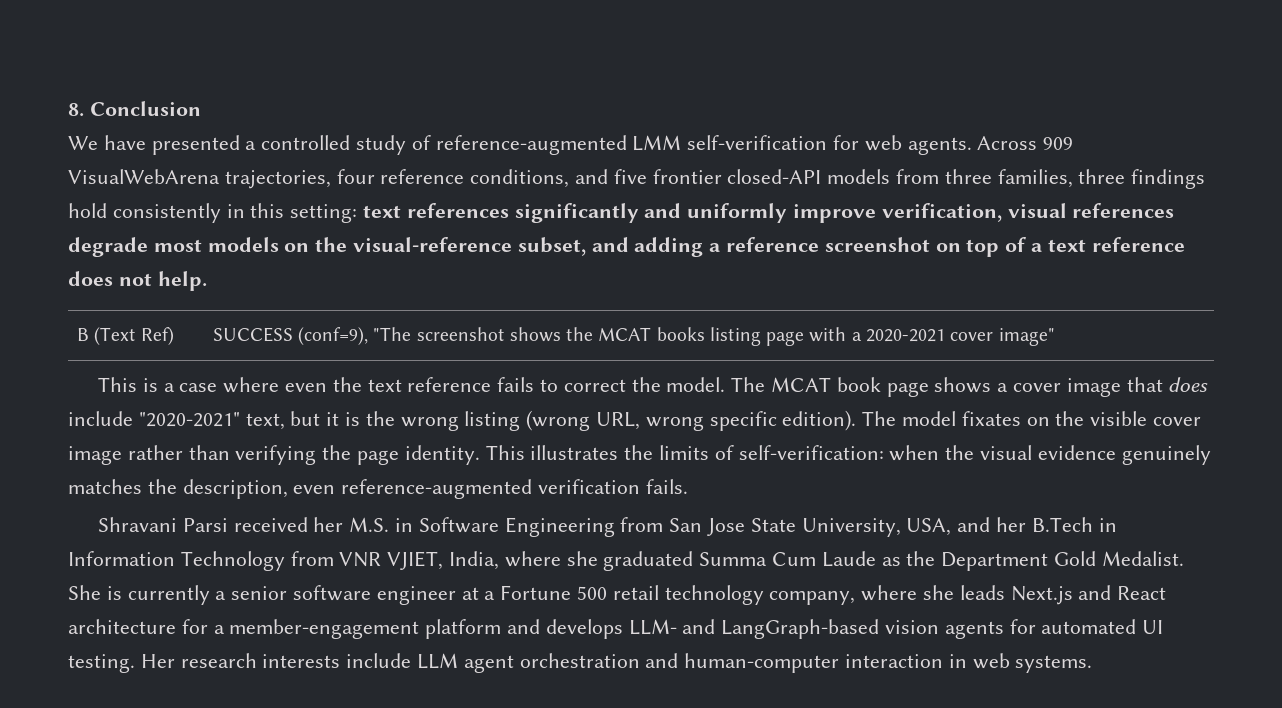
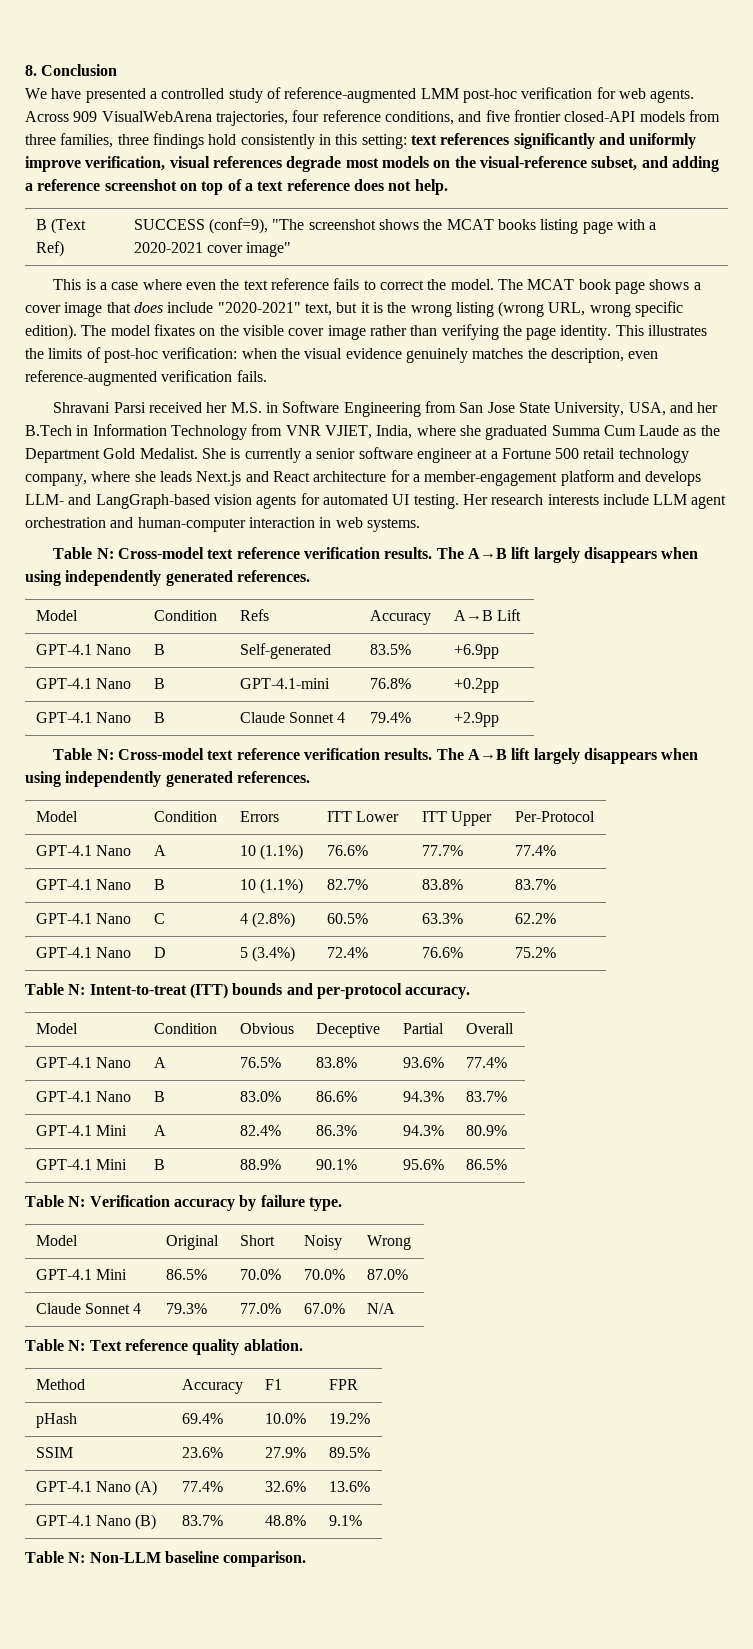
[687,135,828,150] self-verification -> [462,87,593,103] post-hoc verification
[738,445,884,460] self-verification: -> [103,347,238,363] post-hoc verification:
(1093, 664) none -> [53,547,699,563] [25,570,310,586] [35,610,78,621] [153,610,217,621] [239,609,269,621] [369,610,431,625] [453,609,522,621] [35,644,132,655] [153,644,165,655] [239,643,331,659] [369,644,411,655] [453,644,499,659] [35,678,132,689] [153,678,165,689] [239,678,330,689] [369,678,411,689] [453,678,499,693] [35,712,132,723] [153,712,165,723] [239,712,346,723] [369,712,411,723] [453,712,499,727] [53,748,699,764] [25,771,310,787] [35,811,78,822] [153,811,217,822] [239,811,279,822] [326,811,400,822] [421,811,493,826] [514,811,595,822] [35,845,132,856] [153,845,166,856] [239,844,304,860] [326,845,368,856] [421,845,463,856] [514,845,556,856] [35,879,132,890] [153,879,165,890] [239,878,304,894] [326,879,368,890] [421,879,463,890] [514,879,556,890] [35,913,132,924] [153,913,165,924] [239,912,296,928] [326,913,368,924] [421,913,463,924] [514,913,556,924] [35,947,132,958] [153,947,166,958] [239,946,296,962] [326,947,368,958] [421,947,463,958] [514,947,556,958] [25,983,471,999] [35,1023,78,1034] [153,1023,217,1034] [239,1023,294,1034] [315,1023,380,1038] [402,1023,444,1034] [465,1023,514,1034] [35,1057,132,1068] [153,1057,166,1068] [239,1057,281,1068] [315,1057,357,1068] [402,1057,444,1068] [465,1057,507,1068] [35,1091,132,1102] [153,1091,165,1102] [239,1091,281,1102] [315,1091,357,1102] [402,1091,444,1102] [465,1091,507,1102] [35,1125,128,1136] [153,1125,166,1136] [239,1125,281,1136] [315,1125,357,1136] [402,1125,444,1136] [465,1125,507,1136] [35,1159,128,1170] [153,1159,165,1170] [239,1159,281,1170] [315,1159,357,1170] [402,1159,444,1170] [465,1159,507,1170] [25,1195,342,1211] [35,1235,78,1246] [165,1235,219,1250] [239,1235,275,1246] [303,1235,342,1250] [366,1235,411,1250] [35,1269,128,1280] [165,1269,207,1280] [239,1269,281,1280] [303,1269,345,1280] [366,1269,408,1280] [35,1303,142,1314] [165,1303,207,1314] [239,1303,281,1314] [303,1303,345,1314] [366,1303,395,1314] [25,1339,303,1355] [35,1379,85,1390] [181,1379,243,1394] [264,1379,282,1390] [328,1379,358,1390] [35,1413,77,1428] [181,1413,223,1424] [264,1413,306,1424] [328,1413,370,1424] [35,1447,73,1458] [181,1447,223,1458] [264,1447,306,1458] [328,1447,370,1458] [35,1480,158,1496] [181,1481,223,1492] [264,1481,306,1492] [328,1481,370,1492] [35,1514,157,1530] [181,1515,223,1526] [264,1515,306,1526] [328,1515,362,1526] [25,1551,307,1567] // Table N: Cross-model text reference verification results. The A→B lift largely disappears when using independently generated references. // Model | Condition | Refs | Accuracy | A→B Lift // GPT-4.1 Nano | B | Self-generated | 83.5% | +6.9pp // GPT-4.1 Nano | B | GPT-4.1-mini | 76.8% | +0.2pp // GPT-4.1 Nano | B | Claude Sonnet 4 | 79.4% | +2.9pp // Table N: Cross-model text reference verification results. The A→B lift largely disappears when using independently generated references. // Model | Condition | Errors | ITT Lower | ITT Upper | Per-Protocol // GPT-4.1 Nano | A | 10 (1.1%) | 76.6% | 77.7% | 77.4% // GPT-4.1 Nano | B | 10 (1.1%) | 82.7% | 83.8% | 83.7% // GPT-4.1 Nano | C | 4 (2.8%) | 60.5% | 63.3% | 62.2% // GPT-4.1 Nano | D | 5 (3.4%) | 72.4% | 76.6% | 75.2% // Table N: Intent-to-treat (ITT) bounds and per-protocol accuracy. // Model | Condition | Obvious | Deceptive | Partial | Overall // GPT-4.1 Nano | A | 76.5% | 83.8% | 93.6% | 77.4% // GPT-4.1 Nano | B | 83.0% | 86.6% | 94.3% | 83.7% // GPT-4.1 Mini | A | 82.4% | 86.3% | 94.3% | 80.9% // GPT-4.1 Mini | B | 88.9% | 90.1% | 95.6% | 86.5% // Table N: Verification accuracy by failure type. // Model | Original | Short | Noisy | Wrong // GPT-4.1 Mini | 86.5% | 70.0% | 70.0% | 87.0% // Claude Sonnet 4 | 79.3% | 77.0% | 67.0% | N/A // Table N: Text reference quality ablation. // Method | Accuracy | F1 | FPR // pHash | 69.4% | 10.0% | 19.2% // SSIM | 23.6% | 27.9% | 89.5% // GPT-4.1 Nano (A) | 77.4% | 32.6% | 13.6% // GPT-4.1 Nano (B) | 83.7% | 48.8% | 9.1% // Table N: Non-LLM baseline comparison.

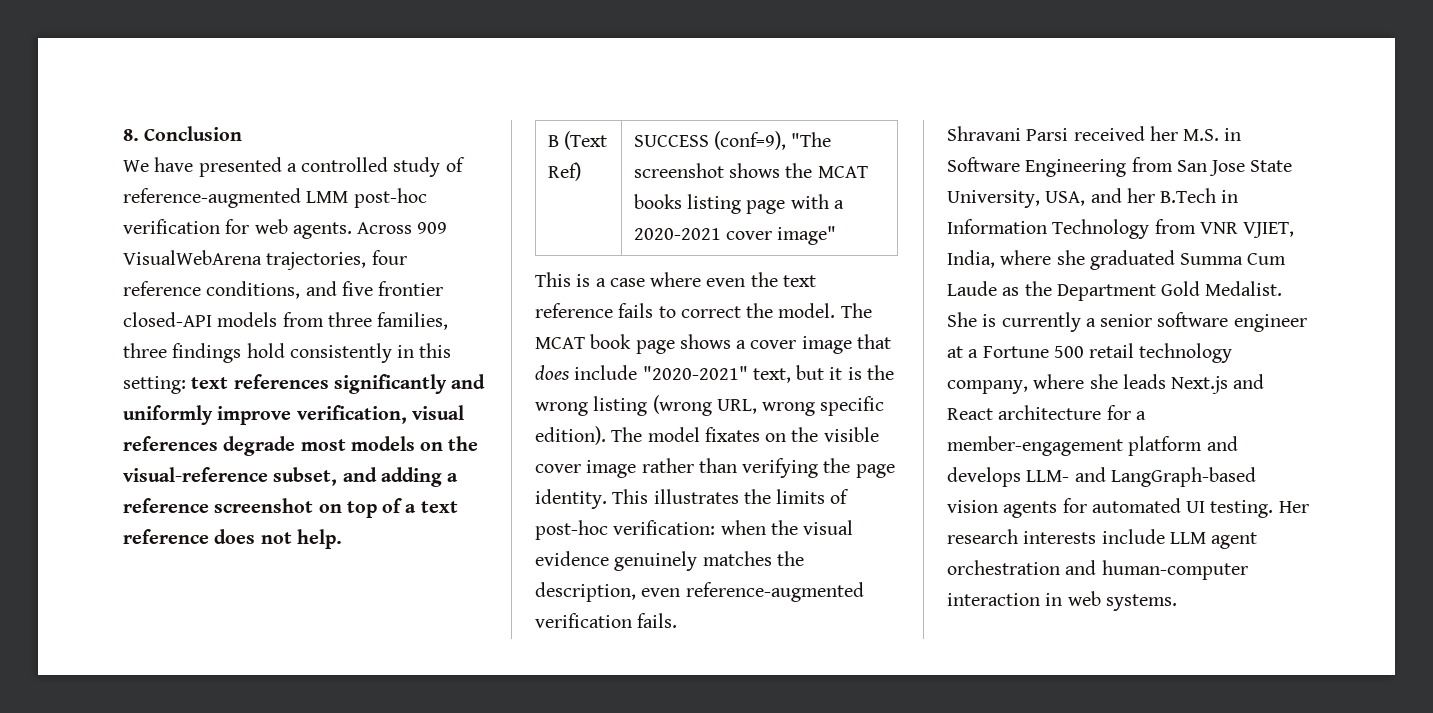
[53,547,699,563] [25,570,310,586] [35,610,78,621] [153,610,217,621] [239,609,269,621] [369,610,431,625] [453,609,522,621] [35,644,132,655] [153,644,165,655] [239,643,331,659] [369,644,411,655] [453,644,499,659] [35,678,132,689] [153,678,165,689] [239,678,330,689] [369,678,411,689] [453,678,499,693] [35,712,132,723] [153,712,165,723] [239,712,346,723] [369,712,411,723] [453,712,499,727] [53,748,699,764] [25,771,310,787] [35,811,78,822] [153,811,217,822] [239,811,279,822] [326,811,400,822] [421,811,493,826] [514,811,595,822] [35,845,132,856] [153,845,166,856] [239,844,304,860] [326,845,368,856] [421,845,463,856] [514,845,556,856] [35,879,132,890] [153,879,165,890] [239,878,304,894] [326,879,368,890] [421,879,463,890] [514,879,556,890] [35,913,132,924] [153,913,165,924] [239,912,296,928] [326,913,368,924] [421,913,463,924] [514,913,556,924] [35,947,132,958] [153,947,166,958] [239,946,296,962] [326,947,368,958] [421,947,463,958] [514,947,556,958] [25,983,471,999] [35,1023,78,1034] [153,1023,217,1034] [239,1023,294,1034] [315,1023,380,1038] [402,1023,444,1034] [465,1023,514,1034] [35,1057,132,1068] [153,1057,166,1068] [239,1057,281,1068] [315,1057,357,1068] [402,1057,444,1068] [465,1057,507,1068] [35,1091,132,1102] [153,1091,165,1102] [239,1091,281,1102] [315,1091,357,1102] [402,1091,444,1102] [465,1091,507,1102] [35,1125,128,1136] [153,1125,166,1136] [239,1125,281,1136] [315,1125,357,1136] [402,1125,444,1136] [465,1125,507,1136] [35,1159,128,1170] [153,1159,165,1170] [239,1159,281,1170] [315,1159,357,1170] [402,1159,444,1170] [465,1159,507,1170] [25,1195,342,1211] [35,1235,78,1246] [165,1235,219,1250] [239,1235,275,1246] [303,1235,342,1250] [366,1235,411,1250] [35,1269,128,1280] [165,1269,207,1280] [239,1269,281,1280] [303,1269,345,1280] [366,1269,408,1280] [35,1303,142,1314] [165,1303,207,1314] [239,1303,281,1314] [303,1303,345,1314] [366,1303,395,1314] [25,1339,303,1355] [35,1379,85,1390] [181,1379,243,1394] [264,1379,282,1390] [328,1379,358,1390] [35,1413,77,1428] [181,1413,223,1424] [264,1413,306,1424] [328,1413,370,1424] [35,1447,73,1458] [181,1447,223,1458] [264,1447,306,1458] [328,1447,370,1458] [35,1480,158,1496] [181,1481,223,1492] [264,1481,306,1492] [328,1481,370,1492] [35,1514,157,1530] [181,1515,223,1526] [264,1515,306,1526] [328,1515,362,1526] [25,1551,307,1567] // Table N: Cross-model text reference verification results. The A→B lift largely disappears when using independently generated references. // Model | Condition | Refs | Accuracy | A→B Lift // GPT-4.1 Nano | B | Self-generated | 83.5% | +6.9pp // GPT-4.1 Nano | B | GPT-4.1-mini | 76.8% | +0.2pp // GPT-4.1 Nano | B | Claude Sonnet 4 | 79.4% | +2.9pp // Table N: Cross-model text reference verification results. The A→B lift largely disappears when using independently generated references. // Model | Condition | Errors | ITT Lower | ITT Upper | Per-Protocol // GPT-4.1 Nano | A | 10 (1.1%) | 76.6% | 77.7% | 77.4% // GPT-4.1 Nano | B | 10 (1.1%) | 82.7% | 83.8% | 83.7% // GPT-4.1 Nano | C | 4 (2.8%) | 60.5% | 63.3% | 62.2% // GPT-4.1 Nano | D | 5 (3.4%) | 72.4% | 76.6% | 75.2% // Table N: Intent-to-treat (ITT) bounds and per-protocol accuracy. // Model | Condition | Obvious | Deceptive | Partial | Overall // GPT-4.1 Nano | A | 76.5% | 83.8% | 93.6% | 77.4% // GPT-4.1 Nano | B | 83.0% | 86.6% | 94.3% | 83.7% // GPT-4.1 Mini | A | 82.4% | 86.3% | 94.3% | 80.9% // GPT-4.1 Mini | B | 88.9% | 90.1% | 95.6% | 86.5% // Table N: Verification accuracy by failure type. // Model | Original | Short | Noisy | Wrong // GPT-4.1 Mini | 86.5% | 70.0% | 70.0% | 87.0% // Claude Sonnet 4 | 79.3% | 77.0% | 67.0% | N/A // Table N: Text reference quality ablation. // Method | Accuracy | F1 | FPR // pHash | 69.4% | 10.0% | 19.2% // SSIM | 23.6% | 27.9% | 89.5% // GPT-4.1 Nano (A) | 77.4% | 32.6% | 13.6% // GPT-4.1 Nano (B) | 83.7% | 48.8% | 9.1% // Table N: Non-LLM baseline comparison. -> (1177, 602) none

